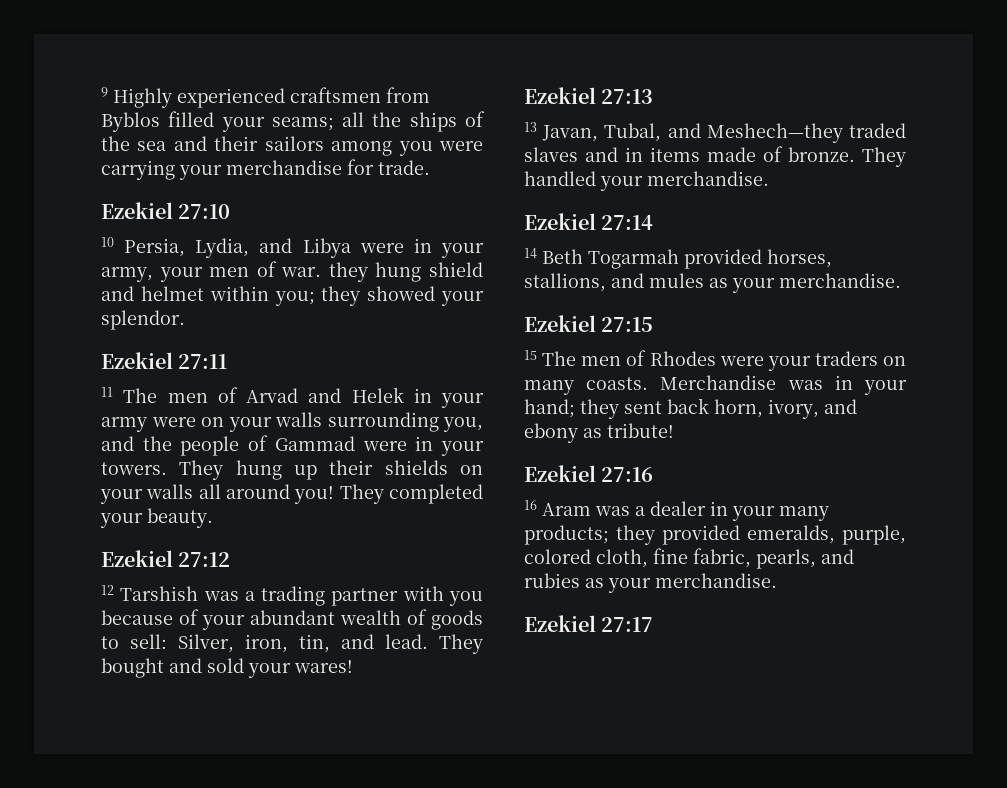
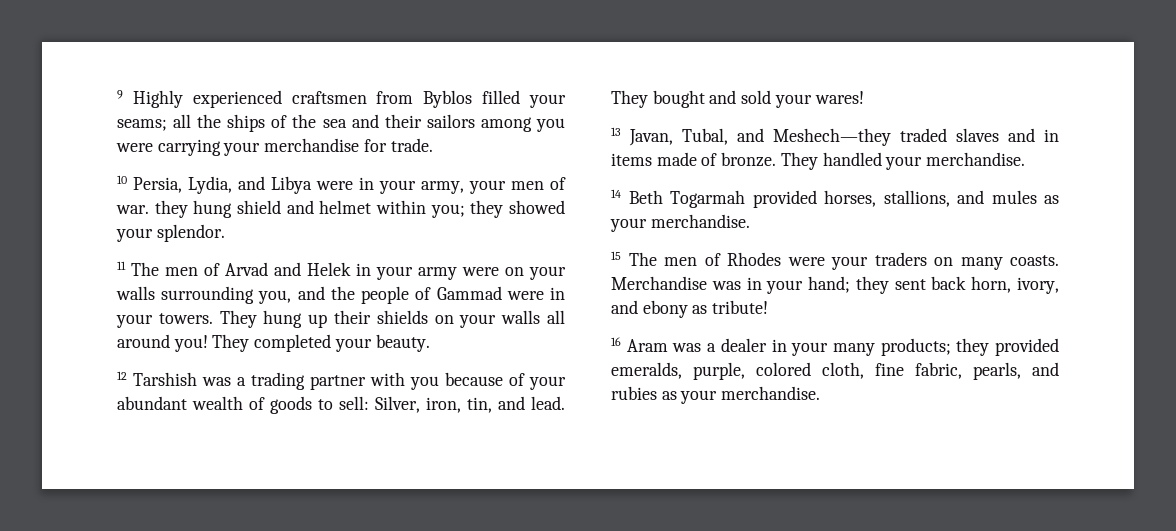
[101,202,231,219] // Ezekiel 27:10 -> (433, 145) none
[101,352,228,369] // Ezekiel 27:11 -> (225, 233) none
[101,550,231,567] // Ezekiel 27:12 -> (430, 343) none
[524,87,654,104] // Ezekiel 27:13 -> (864, 97) none
[524,213,654,230] // Ezekiel 27:14 -> (1026, 159) none
[524,315,654,332] // Ezekiel 27:15 -> (750, 221) none
[524,465,654,482] // Ezekiel 27:16 -> (769, 307) none
[524,615,654,632] // Ezekiel 27:17 -> (821, 393) none

